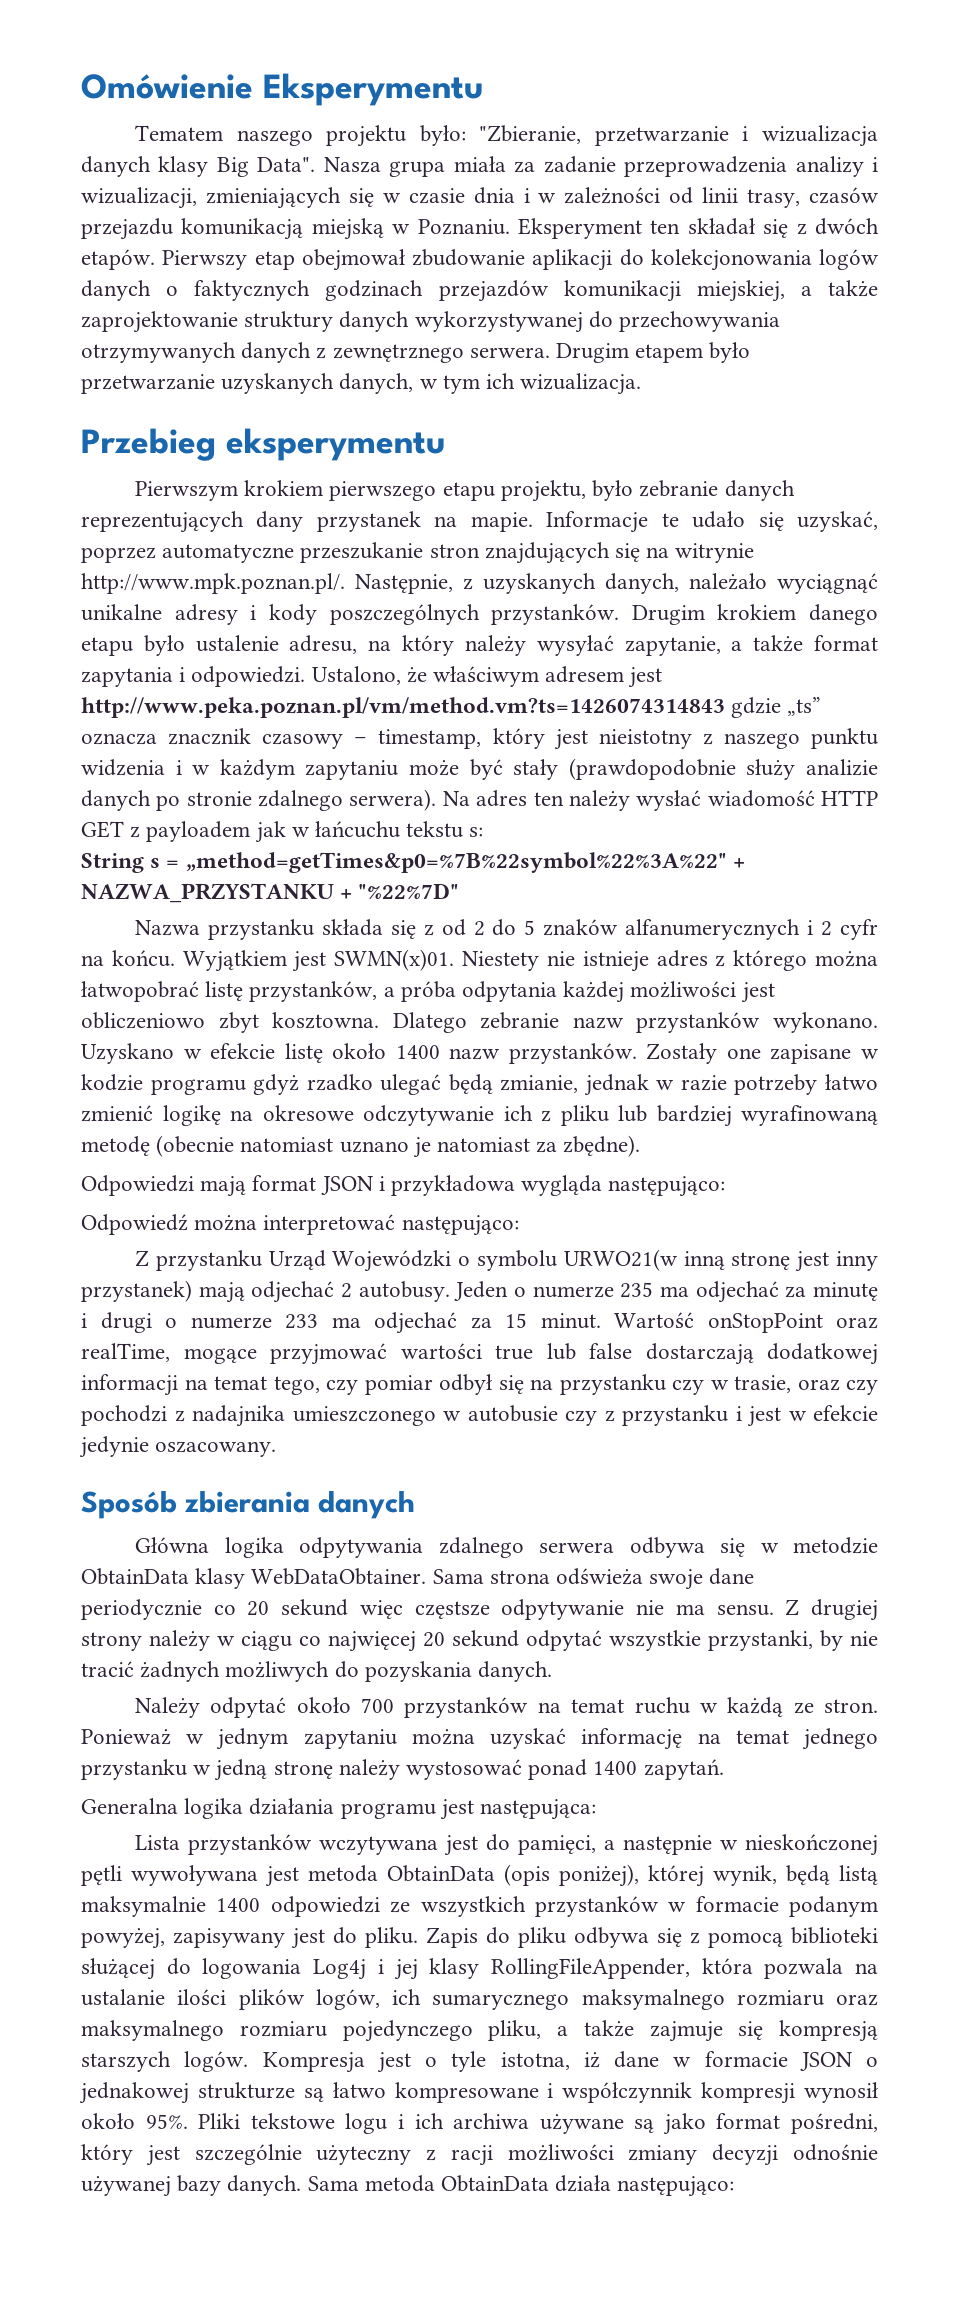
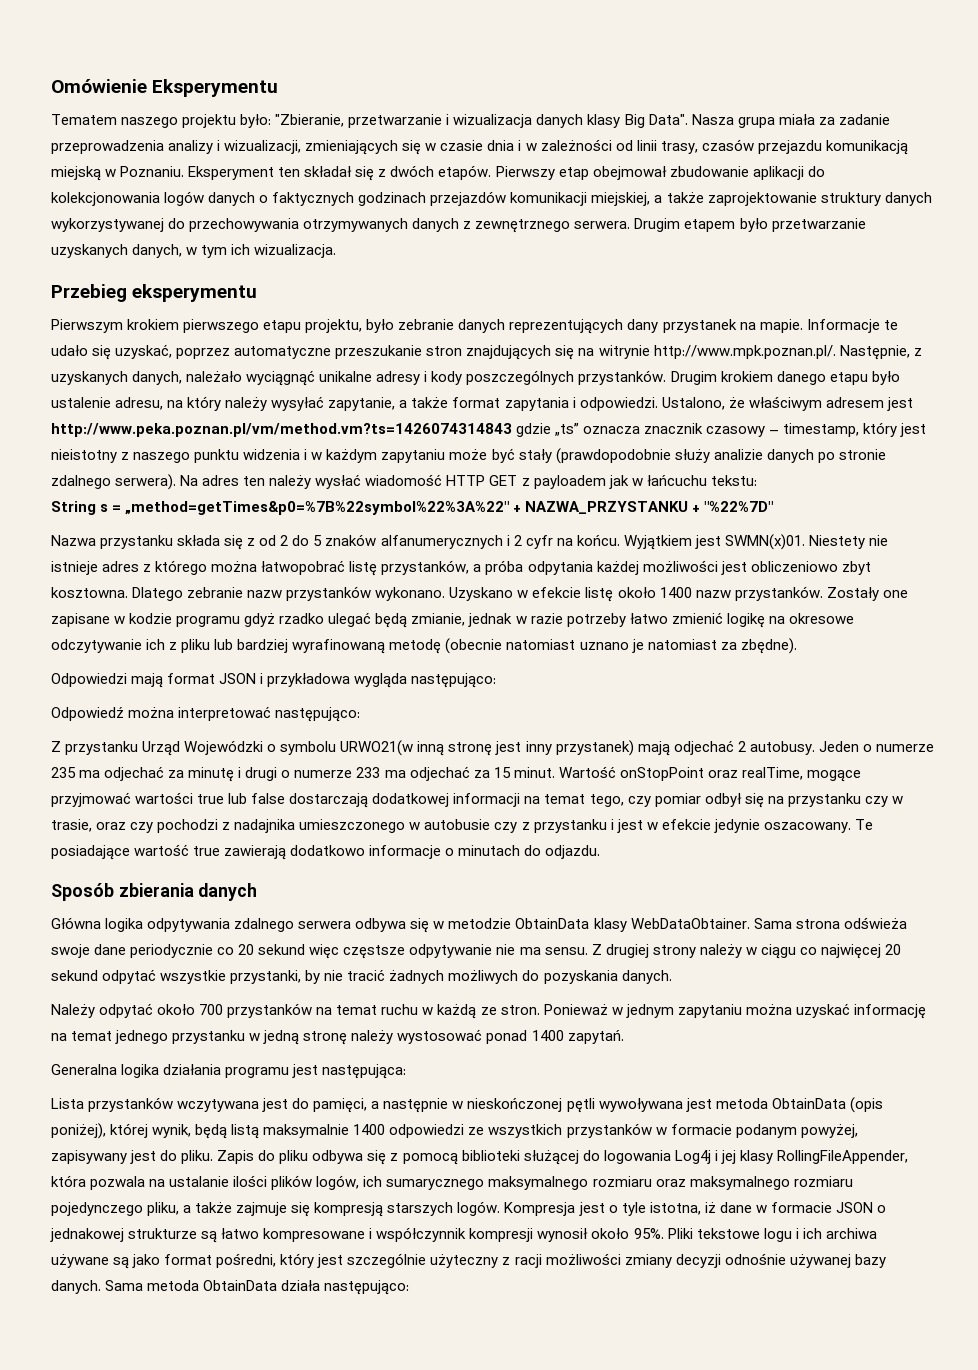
[406,821,484,838] tekstu s: -> [710,475,757,486] tekstu:
(277, 1449) none -> [854,819,873,830] [51,844,601,860] Te posiadające wartość true zawierają dodatkowo informacje o minutach do odjazdu.

